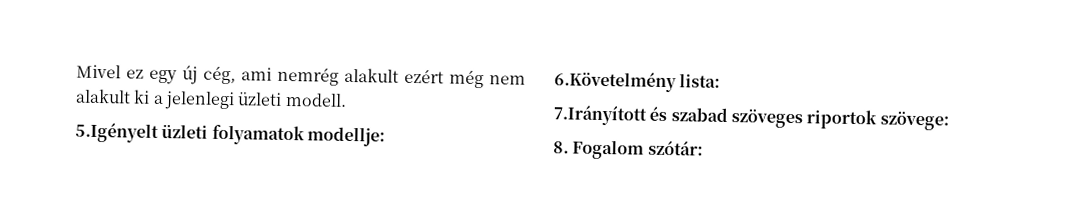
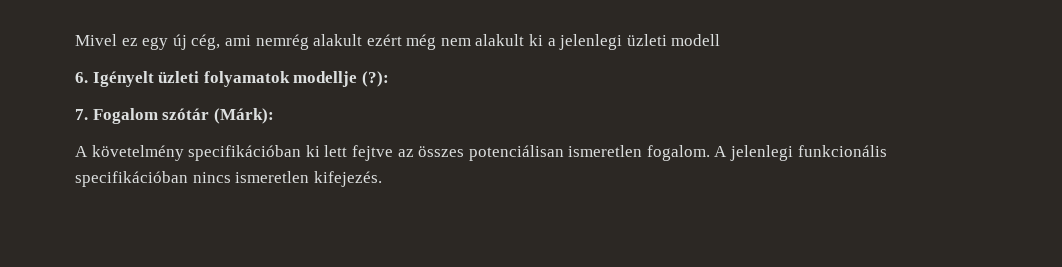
[284,92,347,107] [75,122,385,147] [554,71,721,93] [553,105,949,131] [553,139,703,160] modell. // 5.Igényelt üzleti folyamatok modellje: // 6.Követelmény lista: // 7.Irányított és szabad szöveges riportok szövege: // 8. Fogalom szótár: -> [671,34,721,46] [75,71,389,87] [75,108,274,124] [75,145,887,161] [75,171,382,187] modell // 6. Igényelt üzleti folyamatok modellje (?): // 7. Fogalom szótár (Márk): // A követelmény specifikációban ki lett fejtve az összes potenciálisan ismeretlen fogalom. A jelenlegi funkcionális specifikációban nincs ismeretlen kifejezés.

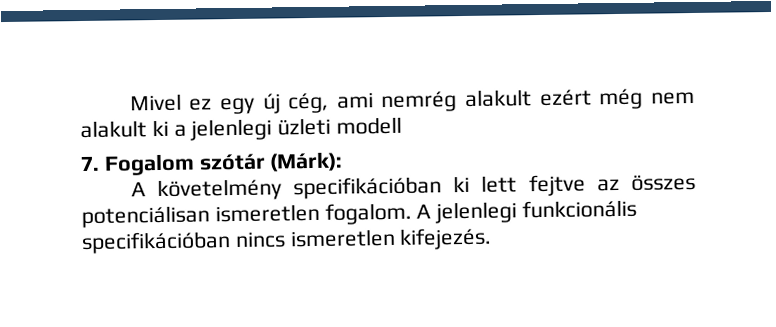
[75,71,389,87] // 6. Igényelt üzleti folyamatok modellje (?): -> (403, 125) none

